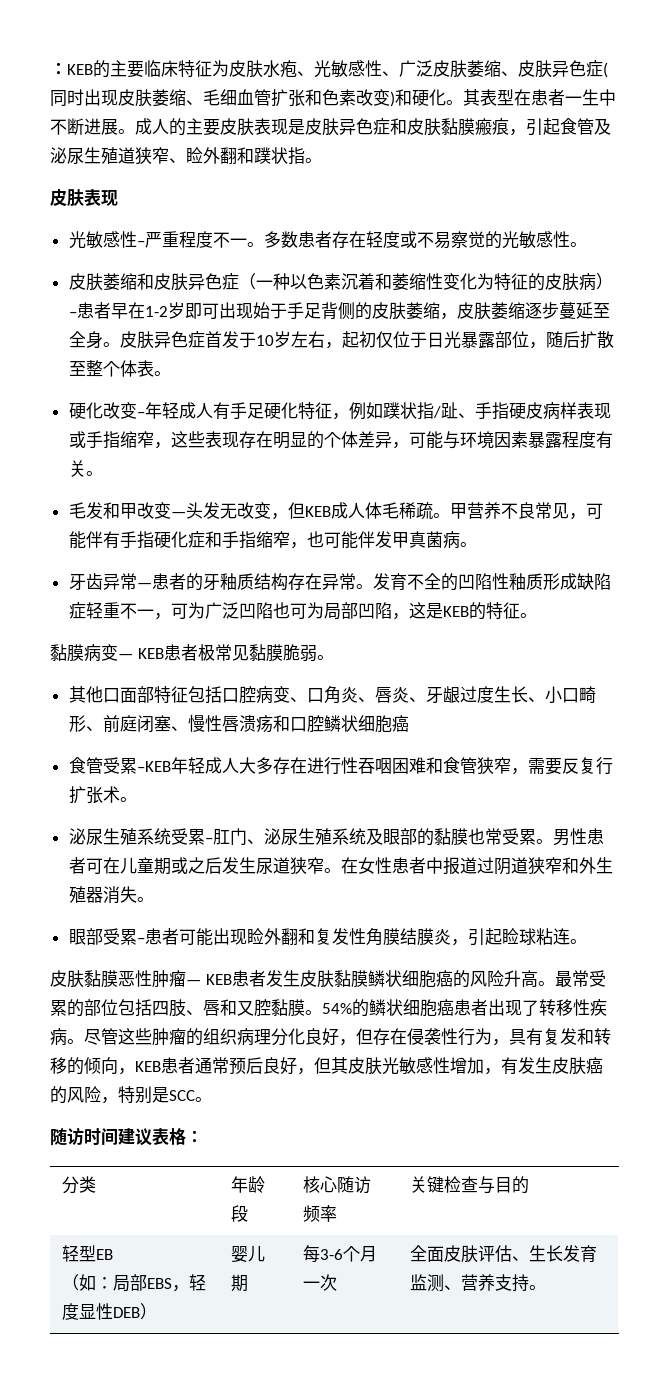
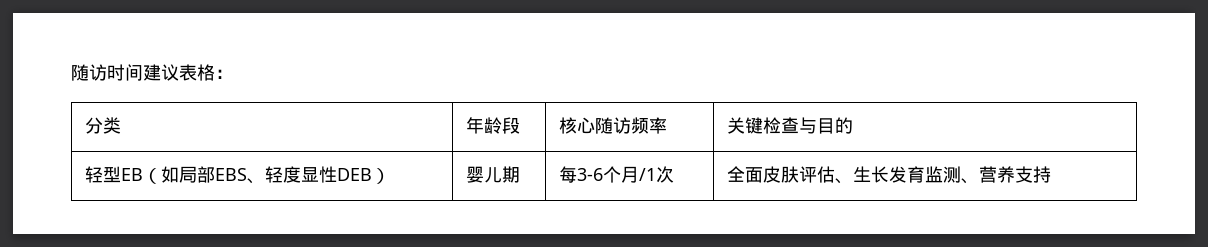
[50,60,608,78] [50,89,616,107] [50,118,611,136] [50,147,322,165] [50,188,118,207] [68,231,587,249] [68,273,613,291] [68,302,610,320] [68,331,614,349] [68,360,171,377] [68,402,611,420] [68,431,613,449] [68,460,103,477] [68,502,603,520] [68,531,477,549] [68,573,611,591] [68,602,537,620] [50,644,334,662] [68,686,596,704] [68,714,409,733] [68,757,613,775] [68,786,137,804] [68,828,604,846] [68,857,613,875] [68,886,154,904] [68,928,587,946] [50,970,606,988] [50,999,607,1017] [50,1028,611,1046] [50,1057,603,1075] [50,1086,212,1104] ：KEB的主要临床特征为⽪肤⽔疱、光敏感性、⼴泛⽪肤萎缩、⽪肤异⾊症(同时出现⽪肤萎缩、⽑细⾎管扩张和⾊素改变)和硬化。其表型在患者⼀⽣中不断进展。成⼈的主要⽪肤表现是⽪肤异⾊症和⽪肤黏膜瘢痕，引起⾷管及泌尿⽣殖道狭窄、睑外翻和蹼状指。 // ⽪肤表现 // 光敏感性–严重程度不⼀。多数患者存在轻度或不易察觉的光敏感性。 // ⽪肤萎缩和⽪肤异⾊症（一种以色素沉着和萎缩性变化为特征的皮肤病）–患者早在1-2岁即可出现始于⼿⾜背侧的⽪肤萎缩，⽪肤萎缩逐步蔓延⾄全⾝。⽪肤异⾊症⾸发于10岁左右，起初仅位于⽇光暴露部位，随后扩散⾄整个体表。 // 硬化改变–年轻成⼈有⼿⾜硬化特征，例如蹼状指/趾、⼿指硬⽪病样表现或⼿指缩窄，这些表现存在明显的个体差异，可能与环境因素暴露程度有关。 // ⽑发和甲改变—头发⽆改变，但KEB成⼈体⽑稀疏。甲营养不良常见，可能伴有⼿指硬化症和⼿指缩窄，也可能伴发甲真菌病。 // ⽛齿异常—患者的⽛釉质结构存在异常。发育不全的凹陷性釉质形成缺陷症轻重不⼀，可为⼴泛凹陷也可为局部凹陷，这是KEB的特征。 // 黏膜病变— KEB患者极常见黏膜脆弱。 // 其他口⾯部特征包括口腔病变、口角炎、唇炎、⽛龈过度⽣长、⼩口畸形、前庭闭塞、慢性唇溃疡和口腔鳞状细胞癌 // ⾷管受累–KEB年轻成⼈⼤多存在进⾏性吞咽困难和⾷管狭窄，需要反复⾏扩张术。 // 泌尿⽣殖系统受累–肛门、泌尿⽣殖系统及眼部的黏膜也常受累。男性患者可在⼉童期或之后发⽣尿道狭窄。在⼥性患者中报道过阴道狭窄和外⽣殖器消失。 // 眼部受累–患者可能出现睑外翻和复发性角膜结膜炎，引起睑球粘连。 // ⽪肤黏膜恶性肿瘤— KEB患者发⽣⽪肤黏膜鳞状细胞癌的风险升⾼。最常受累的部位包括四肢、唇和⼜腔黏膜。54%的鳞状细胞癌患者出现了转移性疾病。尽管这些肿瘤的组织病理分化良好，但存在侵袭性⾏为，具有复发和转移的倾向，KEB患者通常预后良好，但其⽪肤光敏感性增加，有发⽣⽪肤癌的风险，特别是SCC。 // -> (71, 72) none
[61,1274,113,1291] // （如： -> [142,166,179,184] （如
[171,1285,189,1292] ， -> [246,178,265,184] 、
[302,1281,320,1289] 一 -> [638,168,656,181] /1
[528,1285,546,1290] 。 -> (1051, 174) none

